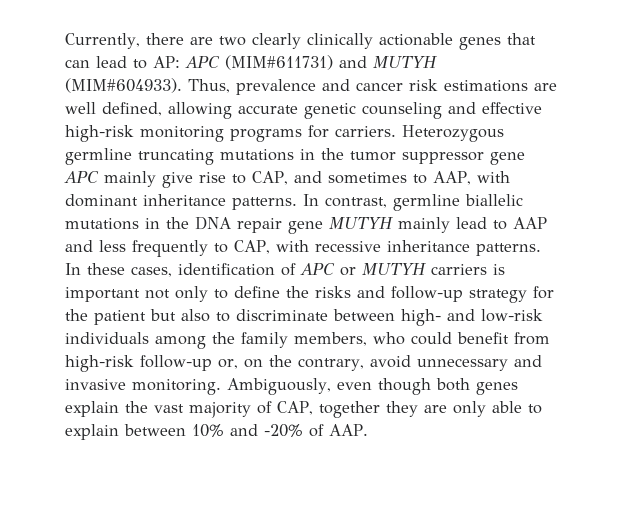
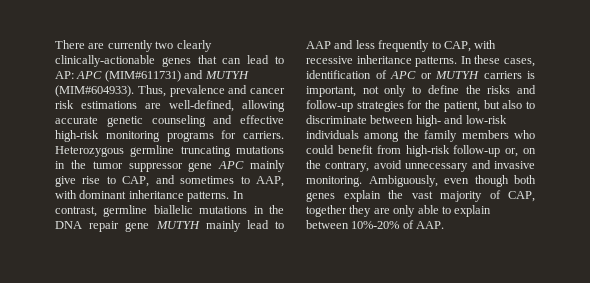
[65,33,453,49] Currently, there are two clearly clinically actionable -> [55,40,212,52] [55,55,155,67] There are currently two clearly clinically-actionable
[65,102,162,116] well defined, -> [169,100,234,112] well-defined,
[65,287,140,302] important -> [306,86,356,97] important,
[469,289,527,303] strategy -> [356,101,404,112] strategies
[94,310,146,325] patient -> [443,101,480,112] patient,
[294,332,367,346] members, -> [461,130,509,139] members
[192,424,303,437] 10% and -20% -> [351,221,400,229] 10%-20%

